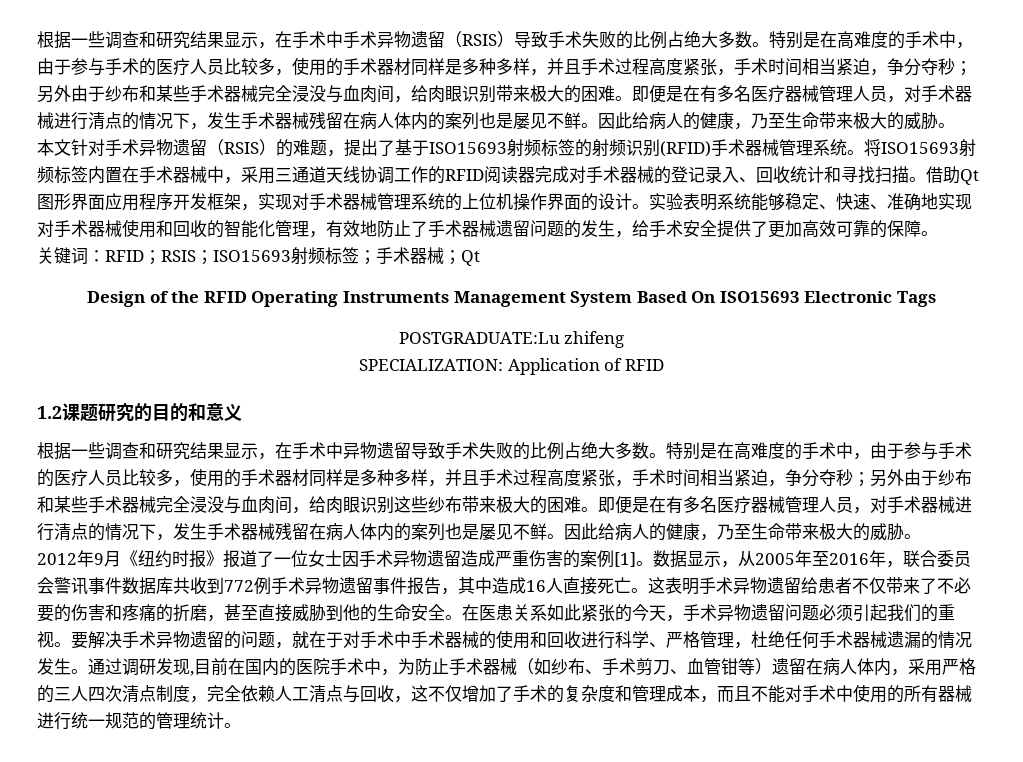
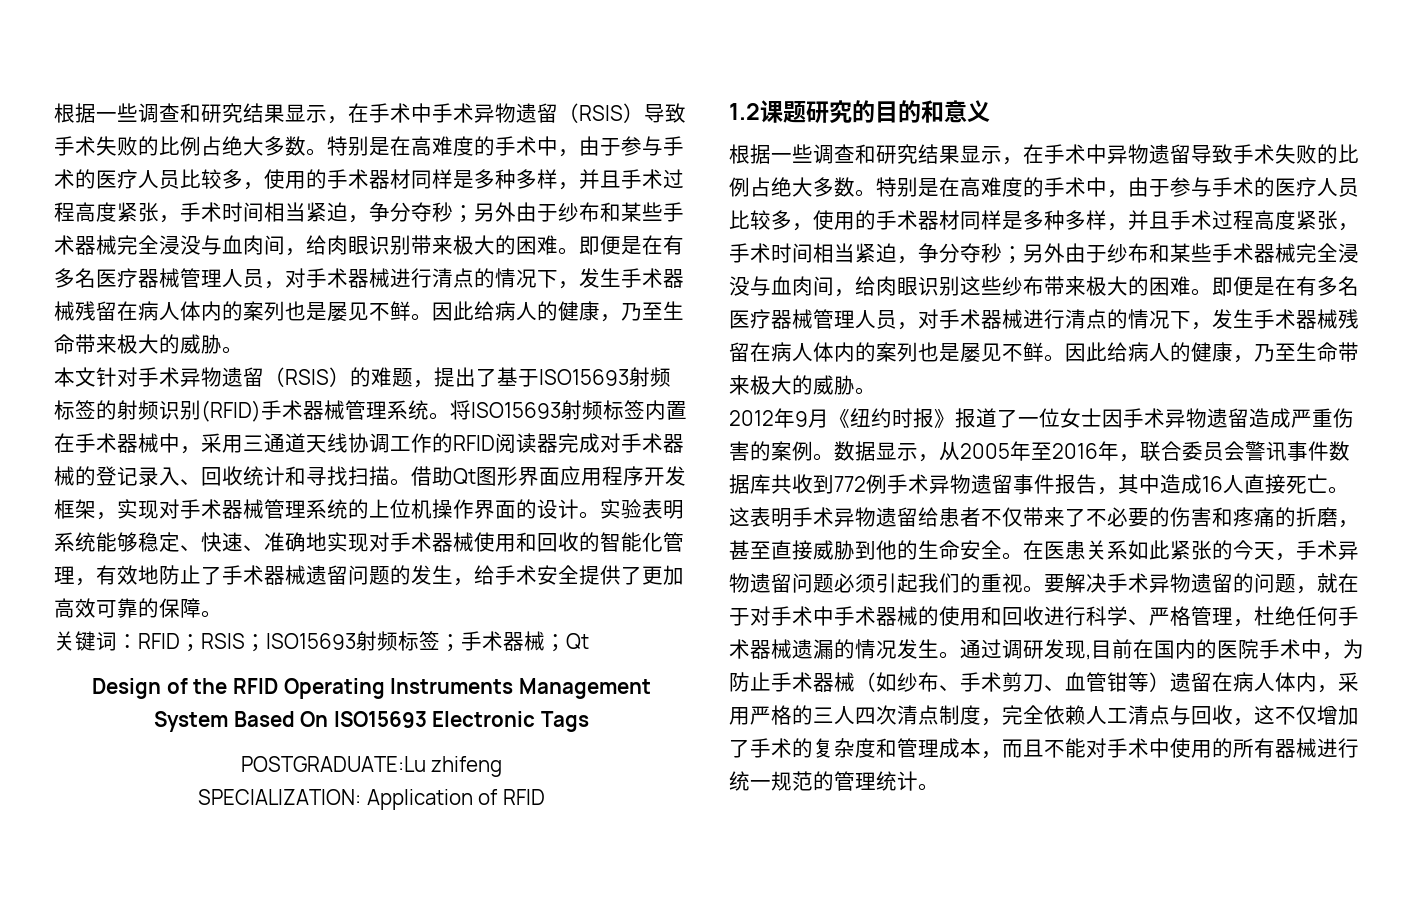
[614,552,636,567] [1] -> (813, 451) none

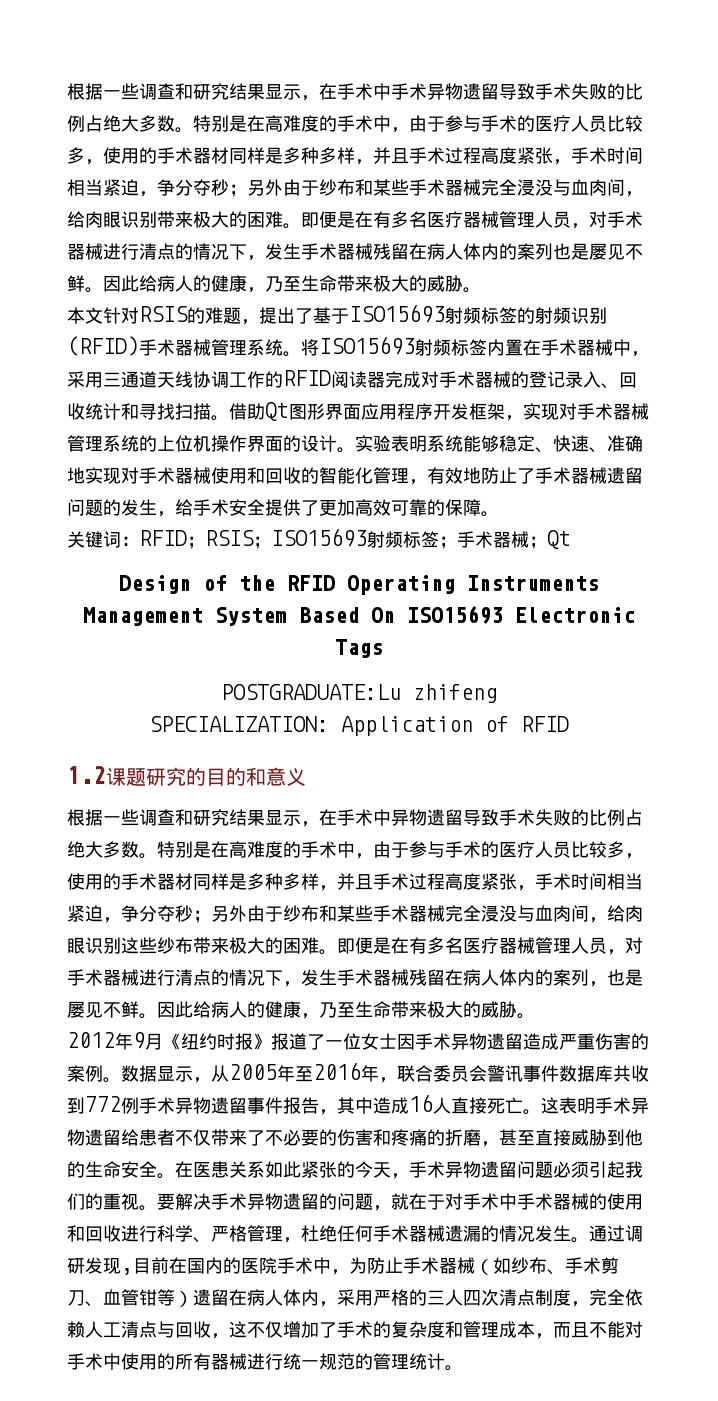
[558,103,644,123] （RSIS） -> (499, 91) none
[138,367,350,387] 手术异物遗留（RSIS） -> [139,306,188,322] RSIS
(918, 352) none -> [589,981,607,987] ，

